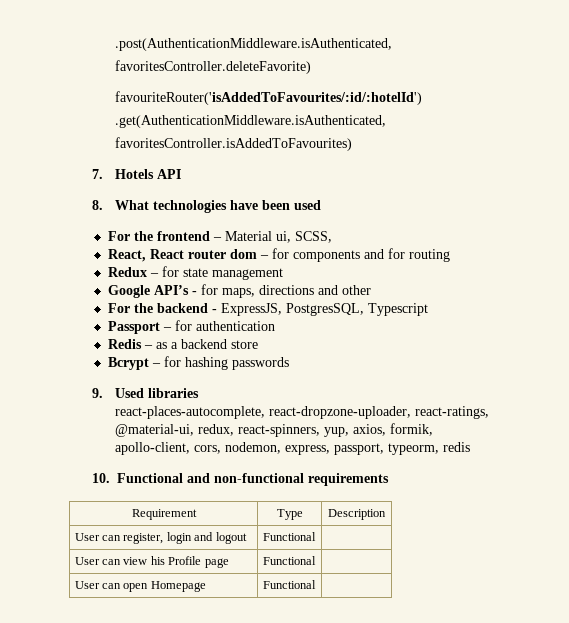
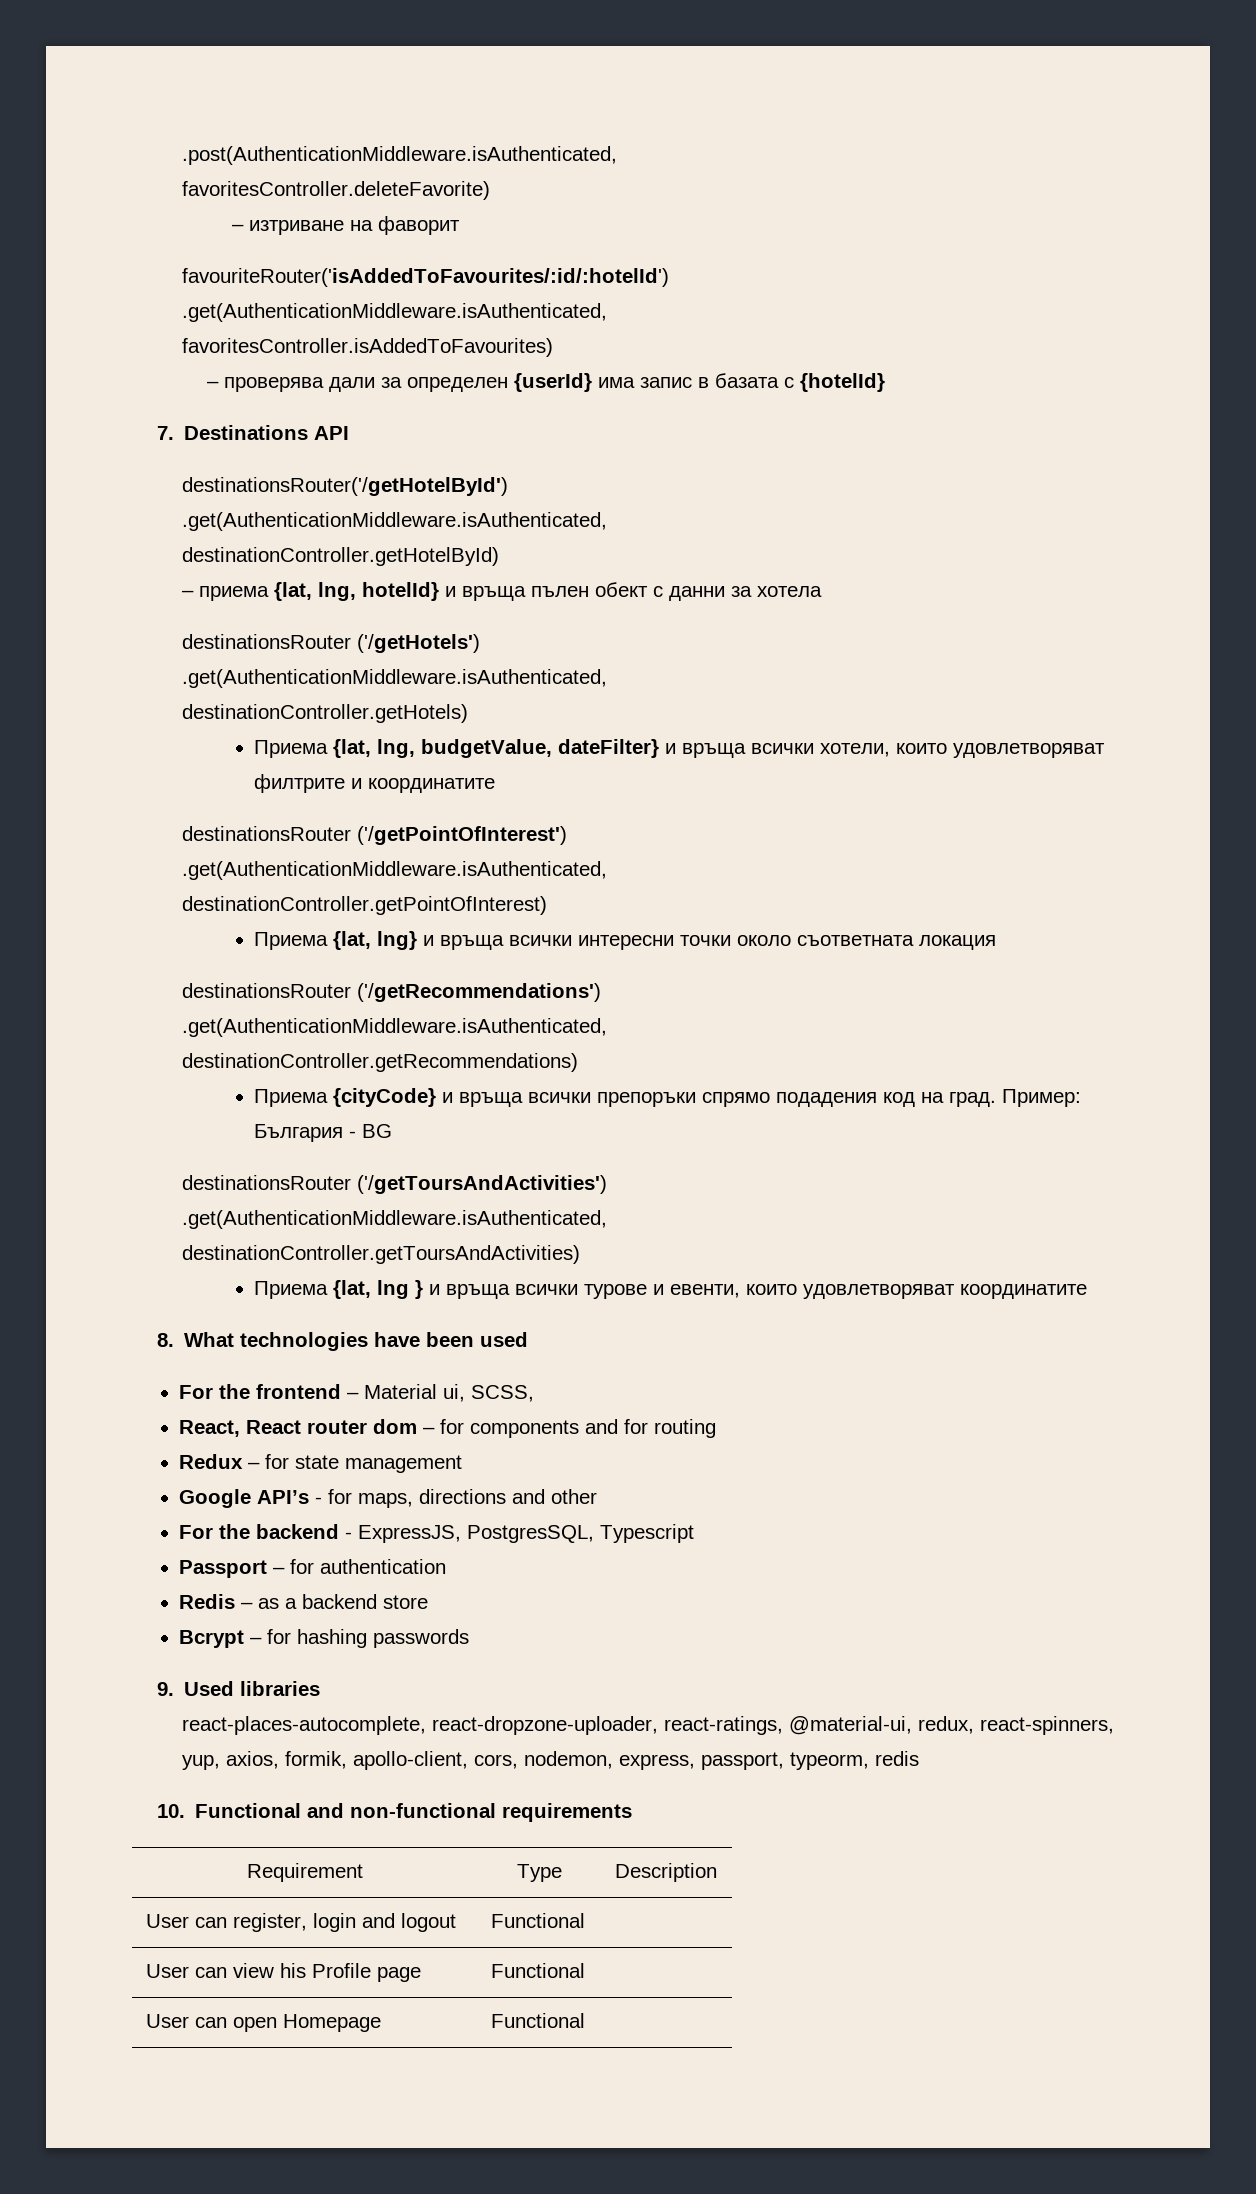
(312, 67) none -> [231,216,460,235] // – изтриване на фаворит
(353, 144) none -> [206,373,885,392] // – проверява дали за определен {userId} има запис в базата с {hotelId}
[115,169,155,179] Hotels -> [184,425,309,440] Destinations
(182, 174) none -> [181,477,508,496] [181,512,607,531] [181,547,499,566] [181,582,822,601] [181,634,480,653] [181,669,607,688] [181,704,468,723] [254,739,1106,758] [254,774,496,793] [181,826,567,845] [181,861,607,880] [181,896,547,915] [254,931,997,950] [181,983,601,1002] [181,1018,607,1037] [181,1053,578,1072] [254,1088,1082,1107] [254,1124,393,1142] [181,1175,607,1194] [181,1210,607,1229] [181,1245,580,1264] [254,1280,1088,1299] // destinationsRouter('/getHotelById') // .get(AuthenticationMiddleware.isAuthenticated, // destinationController.getHotelById) // – приема {lat, lng, hotelId} и връща пълен обект с данни за хотела // destinationsRouter ('/getHotels') // .get(AuthenticationMiddleware.isAuthenticated, // destinationController.getHotels) // Приема {lat, lng, budgetValue, dateFilter} и връща всички хотели, които удовлетворяват филтрите и координатите // destinationsRouter ('/getPointOfInterest') // .get(AuthenticationMiddleware.isAuthenticated, // destinationController.getPointOfInterest) // Приема {lat, lng} и връща всички интересни точки около съответната локация // destinationsRouter ('/getRecommendations') // .get(AuthenticationMiddleware.isAuthenticated, // destinationController.getRecommendations) // Приема {cityCode} и връща всички препоръки спрямо подадения код на град. Пример: България - BG // destinationsRouter ('/getToursAndActivities') // .get(AuthenticationMiddleware.isAuthenticated, // destinationController.getToursAndActivities) // Приема {lat, lng } и връща всички турове и евенти, които удовлетворяват координатите

